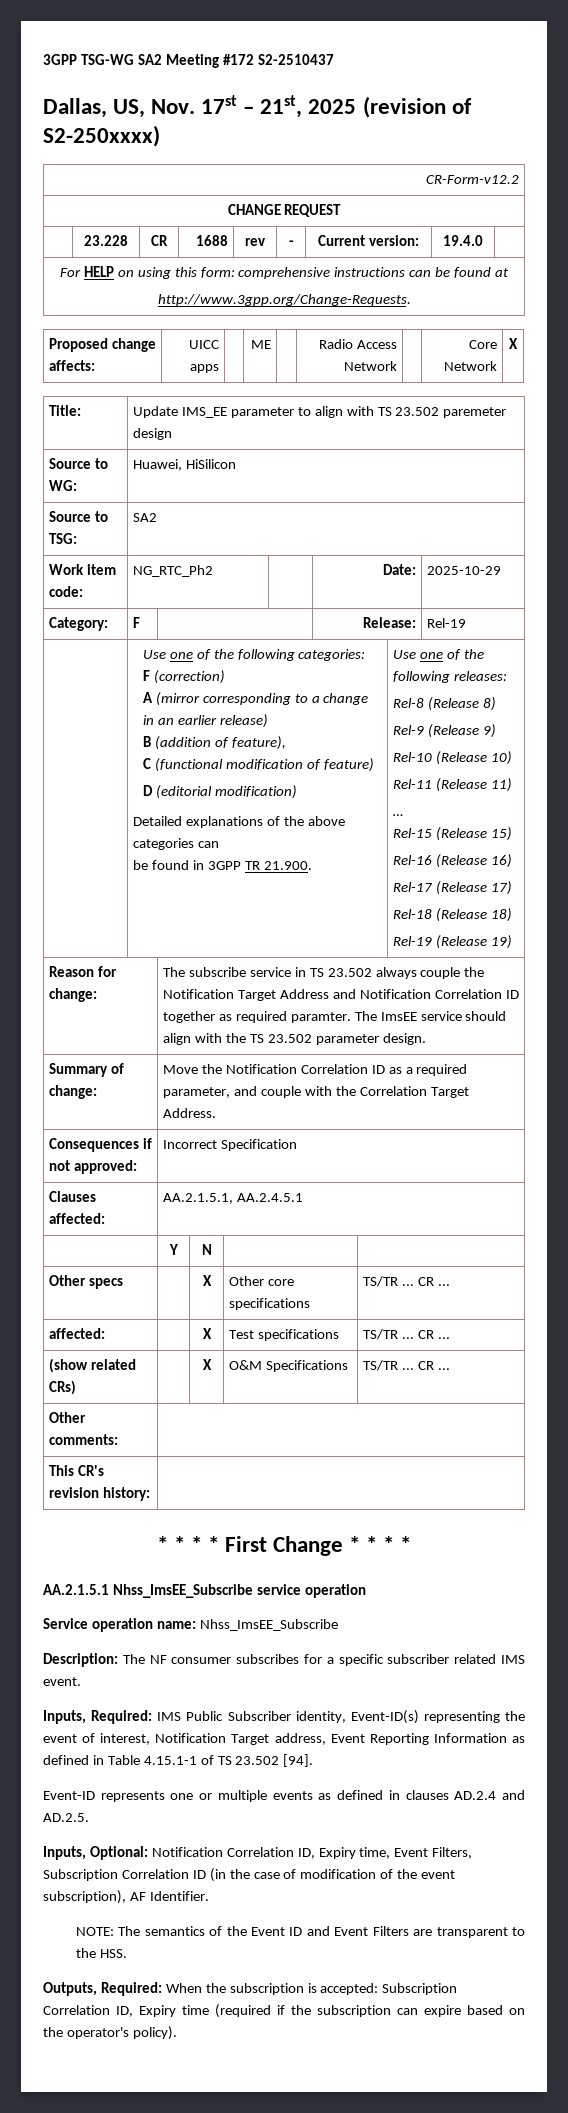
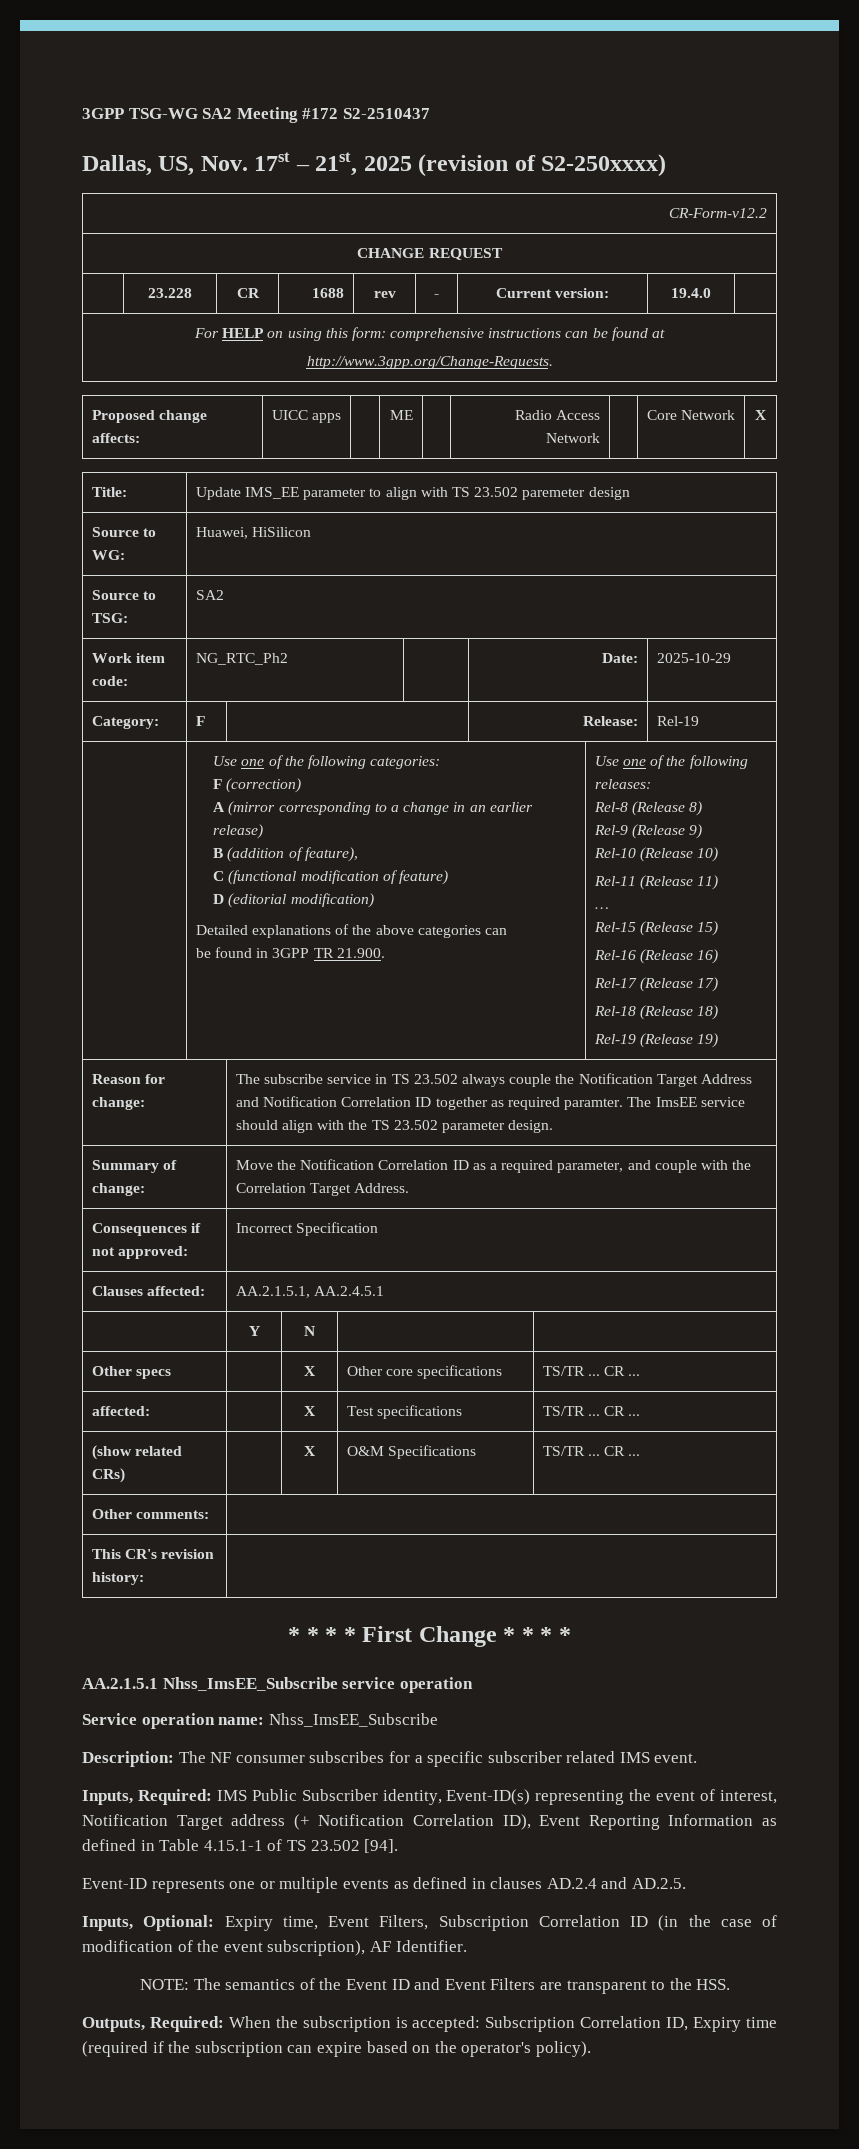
[274,1733,326,1745] address, -> [231,1814,531,1830] address (+ Notification Correlation ID),
[151,1847,315,1859] Notification Correlation ID, -> (215, 1923) none

